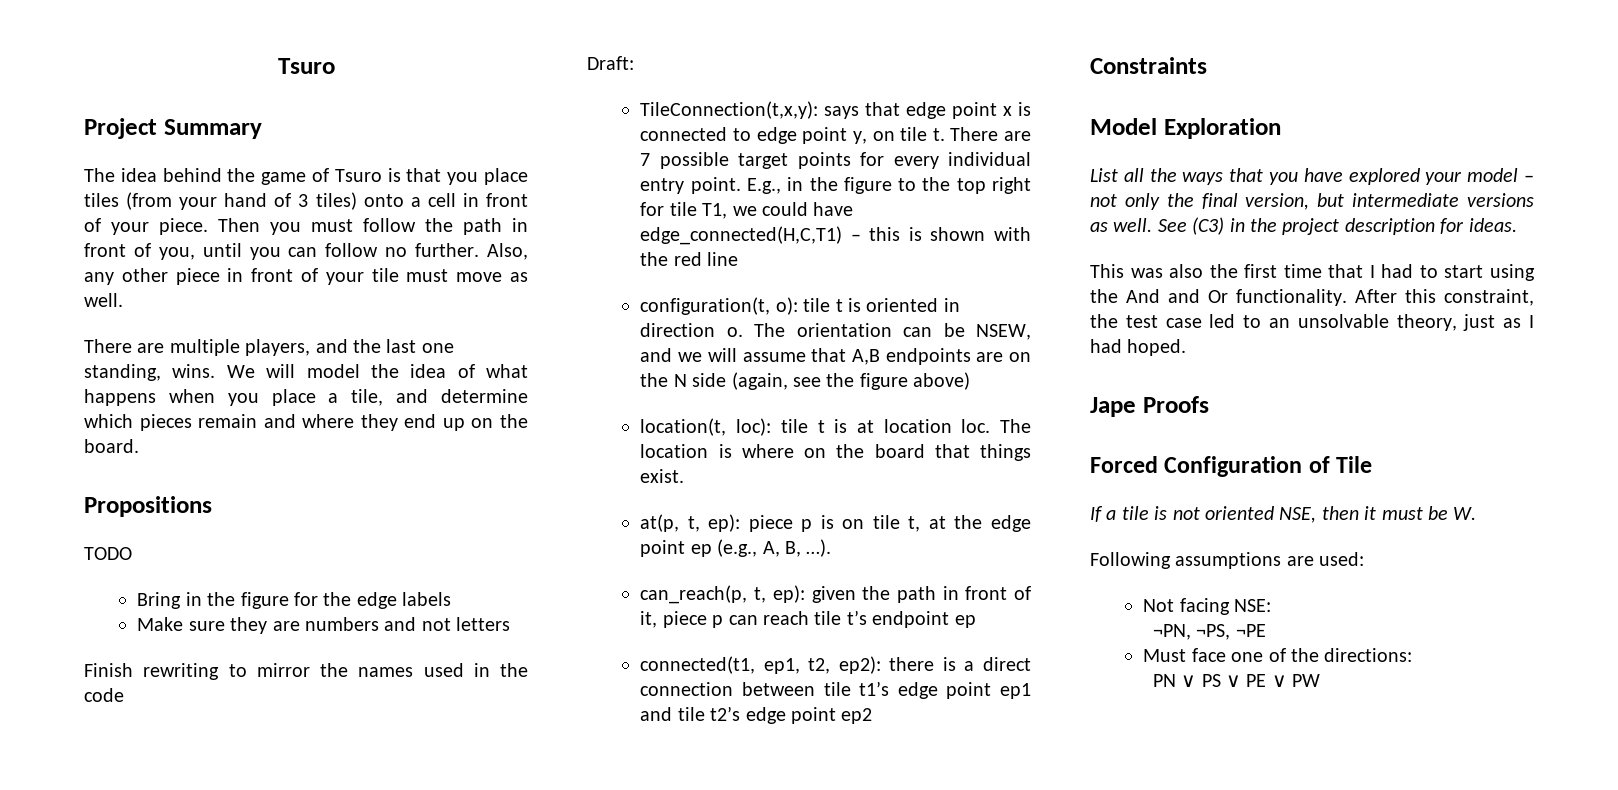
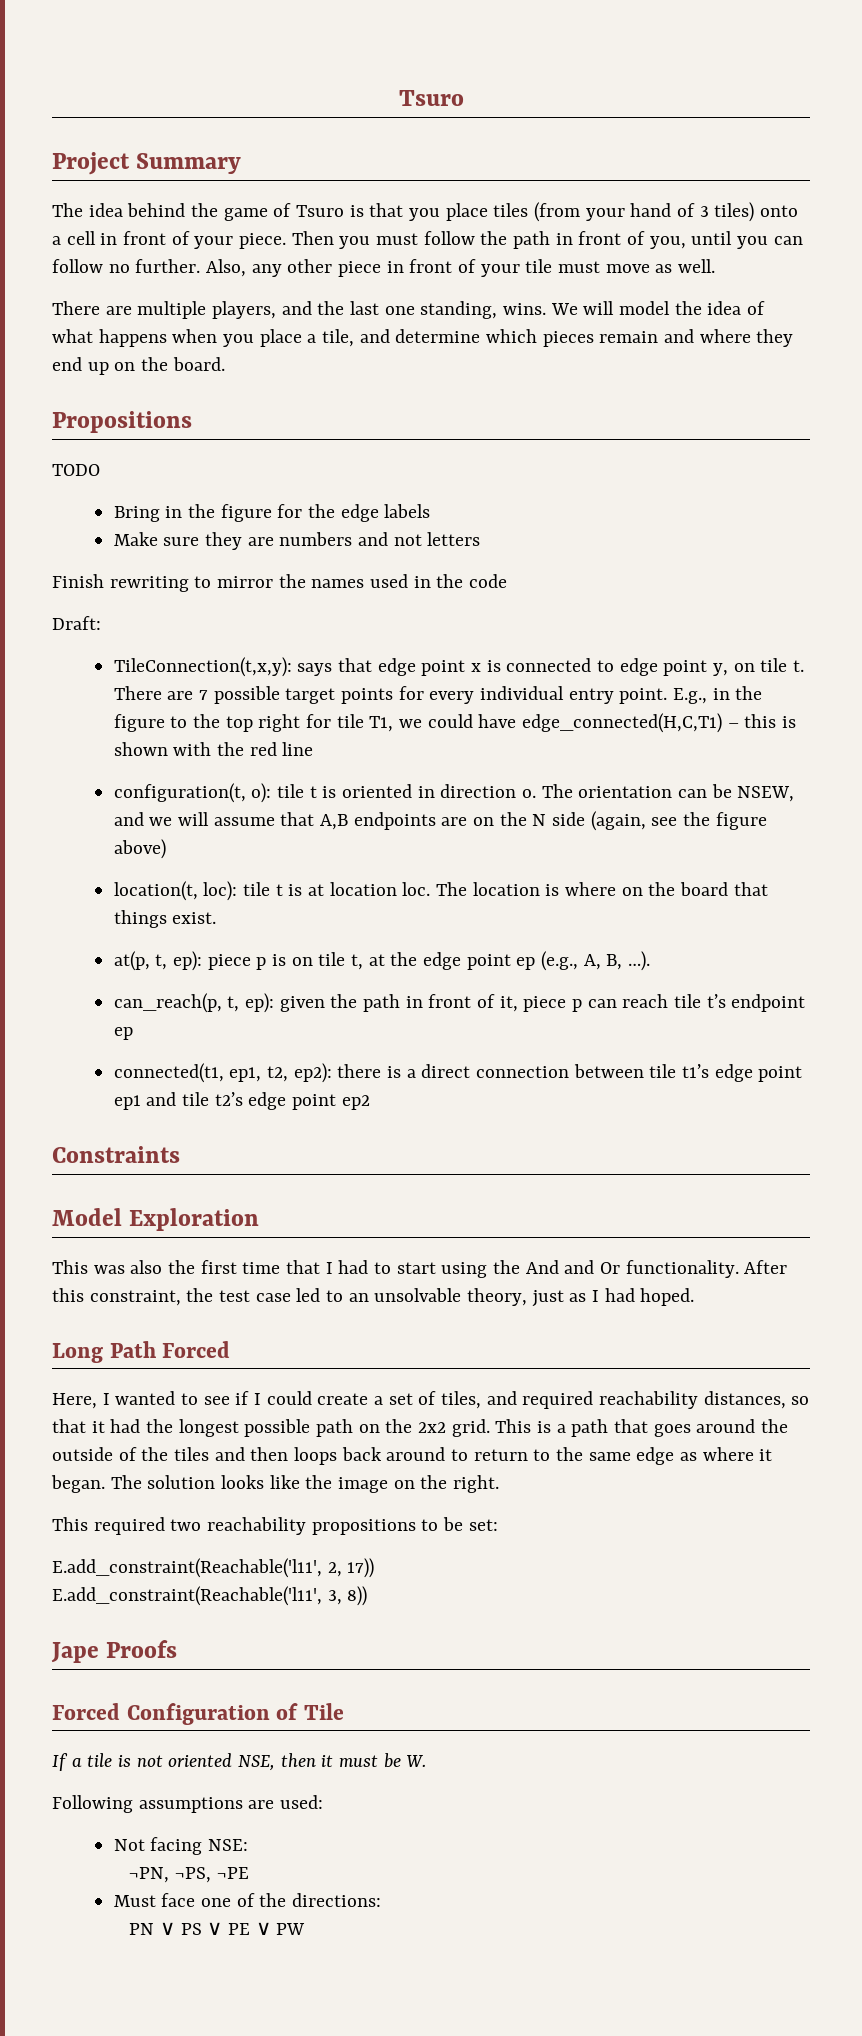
[1090,168,1534,185] [1090,193,1534,210] [1090,217,1517,235] // List all the ways that you have explored your model – not only the final version, but intermediate versions as well. See (C3) in the project description for ideas. -> (260, 1219) none
(1187, 347) none -> [52,1341,231,1363] [52,1391,810,1409] [52,1419,789,1437] [52,1447,773,1465] [51,1475,500,1493] [52,1517,498,1535] [52,1558,375,1578] [52,1586,368,1606] // Long Path Forced // Here, I wanted to see if I could create a set of tiles, and required reachability distances, so that it had the longest possible path on the 2x2 grid. This is a path that goes around the outside of the tiles and then loops back around to return to the same edge as where it began. The solution looks like the image on the right. // This required two reachability propositions to be set: // E.add_constraint(Reachable('l11', 2, 17)) // E.add_constraint(Reachable('l11', 3, 8))

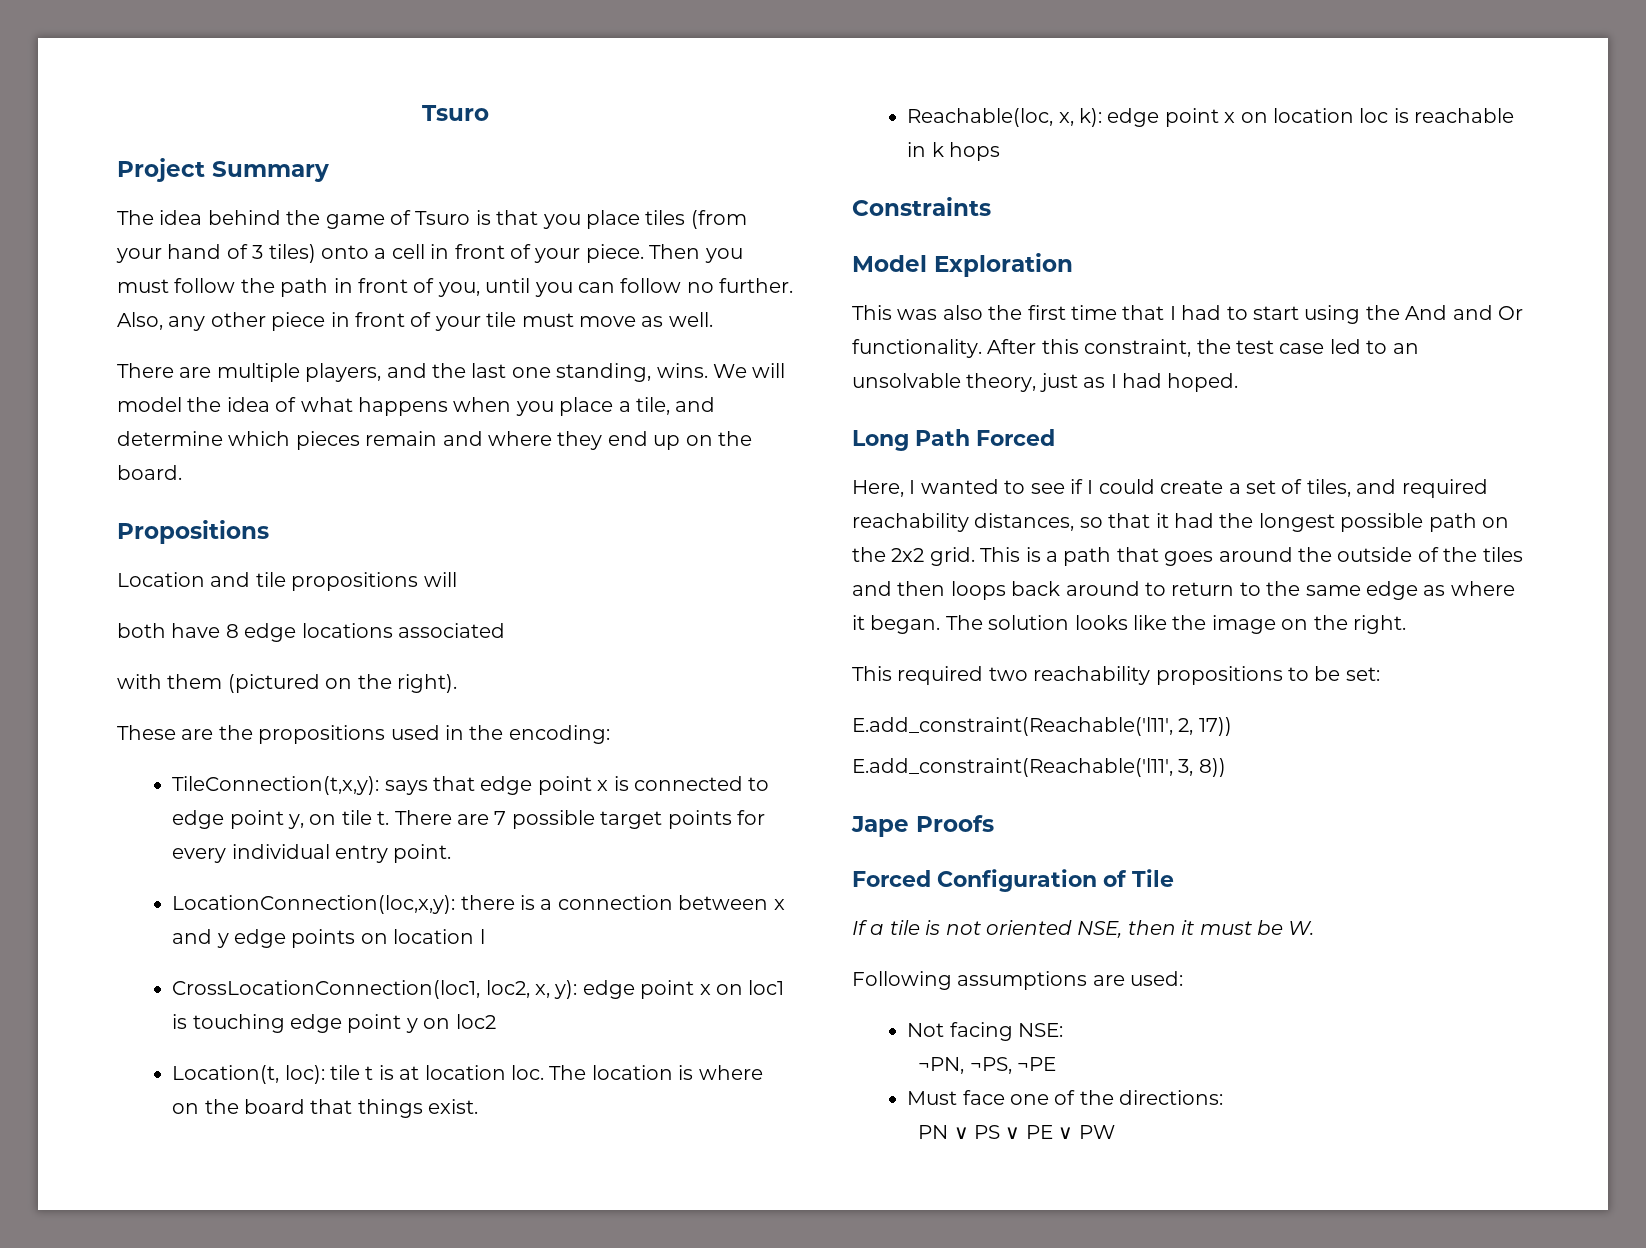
[52,464,100,476] [113,504,431,522] [113,532,481,550] [52,574,365,592] TODO // Bring in the figure for the edge labels // Make sure they are numbers and not letters // Finish rewriting to mirror the names -> [117,572,457,591] [117,623,505,642] [117,674,457,693] [117,725,386,744] Location and tile propositions will // both have 8 edge locations associated // with them (pictured on the right). // These are the propositions
[469,574,508,588] [52,616,101,630] code // Draft: -> [508,725,610,744] encoding:
[673,686,763,704] [113,713,797,733] [113,742,314,756] [113,783,795,803] [113,811,767,831] [113,839,166,859] [113,881,198,901] E.g., in the figure to the top right for tile T1, we could have edge_connected(H,C,T1) – this is shown with the red line // configuration(t, o): tile t is oriented in direction o. The orientation can be NSEW, and we will assume that A,B endpoints are on the N side (again, see the figure above) // location(t, -> [172,895,785,914] [172,929,485,948] [172,980,785,999] [172,1014,496,1033] [172,1065,280,1084] // LocationConnection(loc,x,y): there is a connection between x and y edge points on location l // CrossLocationConnection(loc1, loc2, x, y): edge point x on loc1 is touching edge point y on loc2 // Location(t,
[113,951,651,971] [113,993,806,1013] [113,1027,133,1040] [113,1063,803,1083] [113,1092,370,1110] at(p, t, ep): piece p is on tile t, at the edge point ep (e.g., A, B, …). // can_reach(p, t, ep): given the path in front of it, piece p can reach tile t’s endpoint ep // connected(t1, ep1, t2, ep2): there is a direct connection between tile t1’s edge point ep1 and tile t2’s edge point ep2 -> [907,108,1515,127] [907,142,1000,161] Reachable(loc, x, k): edge point x on location loc is reachable in k hops

